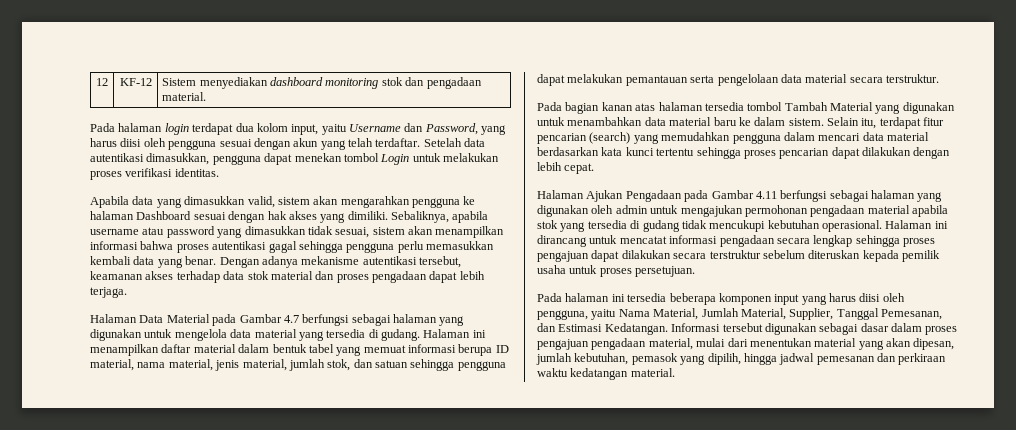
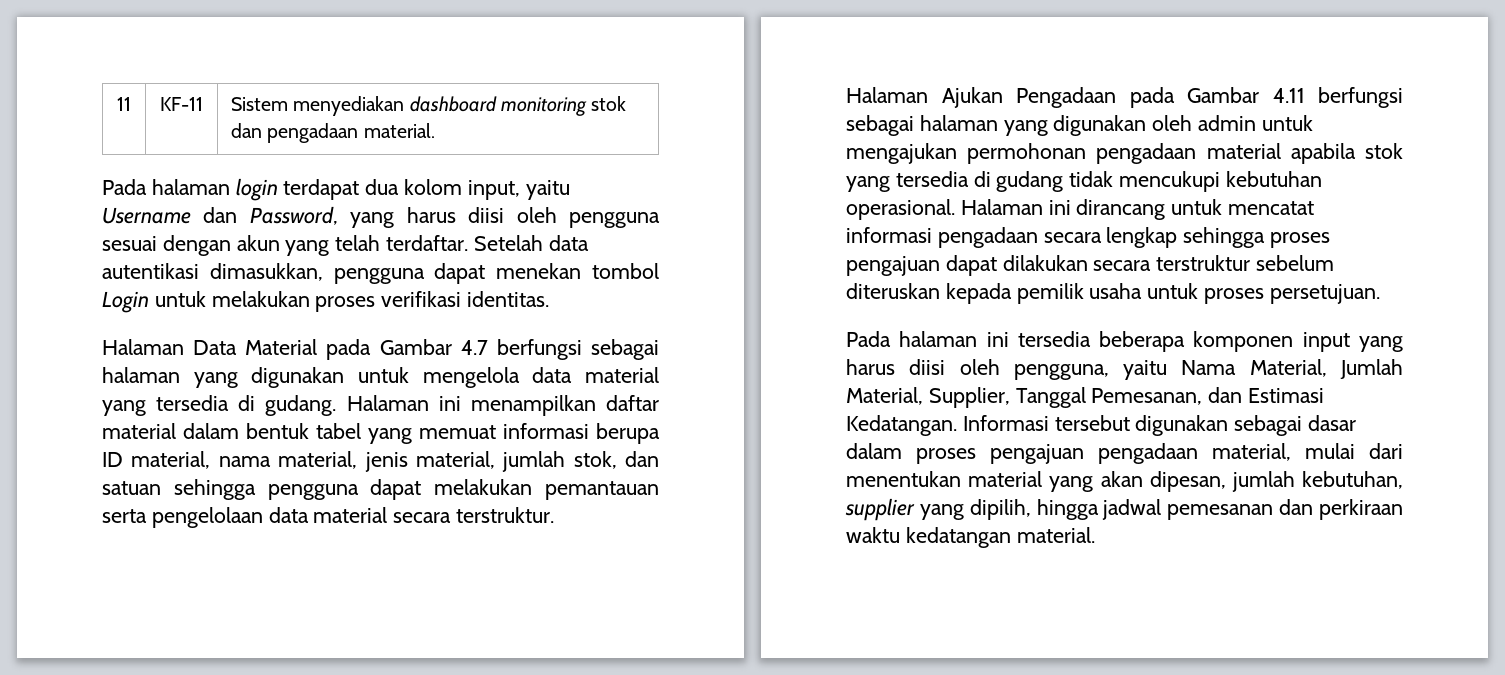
[96,78,108,86] [119,78,152,86] 12 | KF-12 -> [117,97,131,111] [160,97,203,111] 11 | KF-11
[90,196,476,208] [90,211,489,223] [90,226,505,238] [90,241,494,253] [90,256,461,268] [90,271,485,283] [90,287,127,298] // Apabila data yang dimasukkan valid, sistem akan mengarahkan pengguna ke halaman Dashboard sesuai dengan hak akses yang dimiliki. Sebaliknya, apabila username atau password yang dimasukkan tidak sesuai, sistem akan menampilkan informasi bahwa proses autentikasi gagal sehingga pengguna perlu memasukkan kembali data yang benar. Dengan adanya mekanisme autentikasi tersebut, keamanan akses terhadap data stok material dan proses pengadaan dapat lebih terjaga. -> (550, 299) none
[537,102,955,114] [537,117,945,129] [537,132,929,144] [537,147,951,159] [537,162,595,174] // Pada bagian kanan atas halaman tersedia tombol Tambah Material yang digunakan untuk menambahkan data material baru ke dalam sistem. Selain itu, terdapat fitur pencarian (search) yang memudahkan pengguna dalam mencari data material berdasarkan kata kunci tertentu sehingga proses pencarian dapat dilakukan dengan lebih cepat. -> (555, 515) none
[631,353,678,365] pemasok -> [845,498,915,521] supplier

